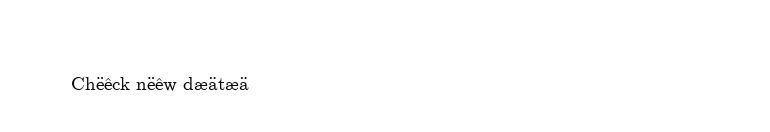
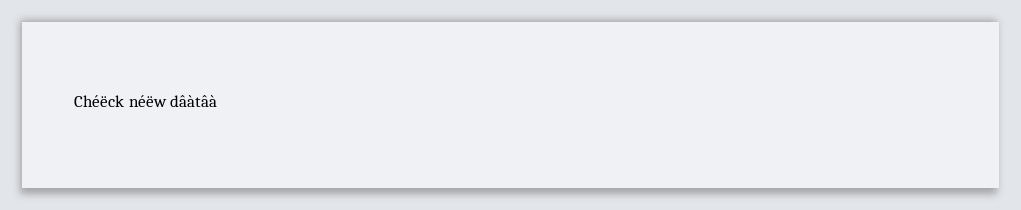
[71,77,249,92] Chëêck nëêw dæätæä -> [74,95,218,107] Chéëck néëw dâàtâà

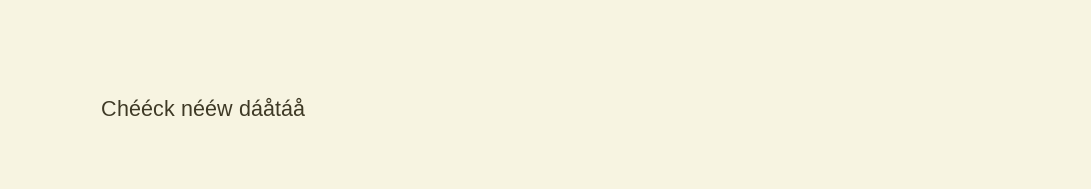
[74,95,218,107] Chéëck néëw dâàtâà -> [101,97,305,116] Chééck nééw dáåtáå

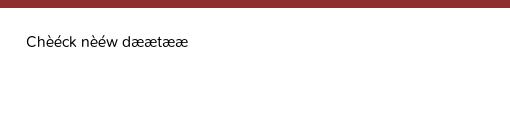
[101,97,305,116] Chééck nééw dáåtáå -> [26,34,189,48] Chèéck nèéw dæætææ

